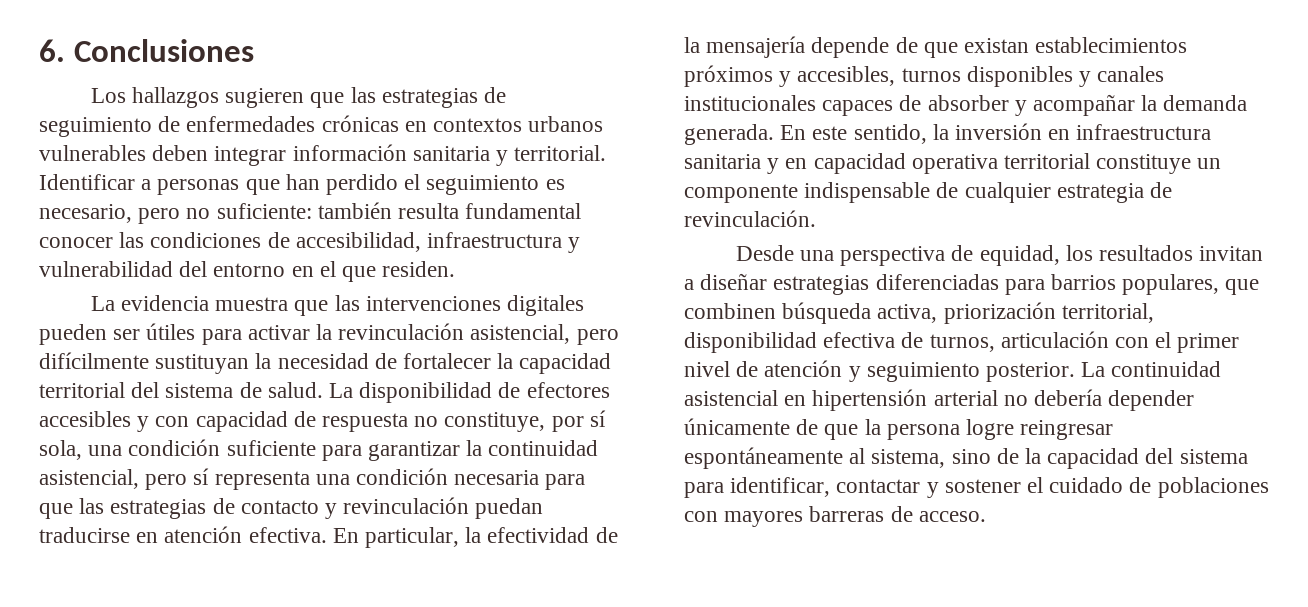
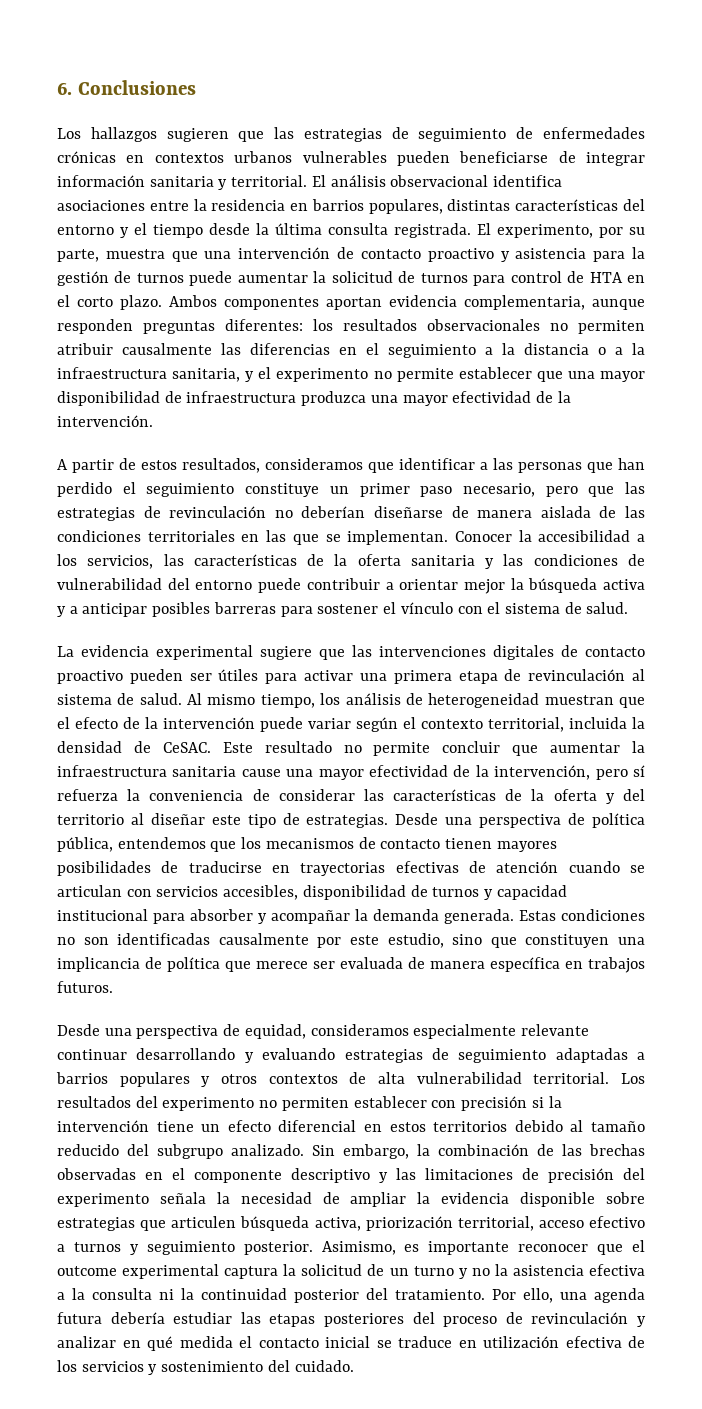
[152,145,209,161] deben -> [396,151,576,166] pueden beneficiarse de
[39,174,152,190] Identificar a -> [311,175,563,187] [57,199,645,214] [57,223,645,238] [57,247,645,262] [57,271,645,286] [57,295,645,310] [57,319,645,334] [57,343,645,358] [57,367,646,382] [57,391,571,406] [57,415,153,427] [57,458,513,473] El análisis observacional identifica asociaciones entre la residencia en barrios populares, distintas características del entorno y el tiempo desde la última consulta registrada. El experimento, por su parte, muestra que una intervención de contacto proactivo y asistencia para la gestión de turnos puede aumentar la solicitud de turnos para control de HTA en el corto plazo. Ambos componentes aportan evidencia complementaria, aunque responden preguntas diferentes: los resultados observacionales no permiten atribuir causalmente las diferencias en el seguimiento a la distancia o a la infraestructura sanitaria, y el experimento no permite establecer que una mayor disponibilidad de infraestructura produzca una mayor efectividad de la intervención. // A partir de estos resultados, consideramos que identificar a las
[545,179,565,190] [39,202,582,224] [39,232,581,253] [39,261,456,282] es necesario, pero no suficiente: también resulta fundamental conocer las condiciones de accesibilidad, infraestructura y vulnerabilidad del entorno en el que residen. -> [245,482,645,497] [57,506,646,521] [57,530,645,545] [57,554,645,569] [57,578,645,594] [57,602,629,617] constituye un primer paso necesario, pero que las estrategias de revinculación no deberían diseñarse de manera aislada de las condiciones territoriales en las que se implementan. Conocer la accesibilidad a los servicios, las características de la oferta sanitaria y las condiciones de vulnerabilidad del entorno puede contribuir a orientar mejor la búsqueda activa y a anticipar posibles barreras para sostener el vínculo con el sistema de salud.
[215,297,289,311] muestra -> [156,645,312,660] experimental sugiere
(585, 305) none -> [561,645,645,657] [57,670,123,684] de contacto proactivo
[316,323,619,345] [39,352,612,374] [39,382,610,403] [39,410,606,432] [39,439,599,461] [39,468,586,490] [39,497,544,519] [39,526,618,548] [684,36,1188,58] [684,65,1165,87] [684,95,922,116] la revinculación asistencial, pero difícilmente sustituyan la necesidad de fortalecer la capacidad territorial del sistema de salud. La disponibilidad de efectores accesibles y con capacidad de respuesta no constituye, por sí sola, una condición suficiente para garantizar la continuidad asistencial, pero sí representa una condición necesaria para que las estrategias de contacto y revinculación puedan traducirse en atención efectiva. En particular, la efectividad de la mensajería depende de que existan establecimientos próximos y accesibles, turnos disponibles y canales institucionales capaces de -> [359,669,645,684] [57,693,646,708] [57,717,645,732] [57,741,645,756] [57,765,645,780] [57,789,645,804] [57,813,646,828] [57,837,557,852] [57,861,645,876] [57,885,567,900] [57,909,185,924] una primera etapa de revinculación al sistema de salud. Al mismo tiempo, los análisis de heterogeneidad muestran que el efecto de la intervención puede variar según el contexto territorial, incluida la densidad de CeSAC. Este resultado no permite concluir que aumentar la infraestructura sanitaria cause una mayor efectividad de la intervención, pero sí refuerza la conveniencia de considerar las características de la oferta y del territorio al diseñar este tipo de estrategias. Desde una perspectiva de política pública, entendemos que los mecanismos de contacto tienen mayores posibilidades de traducirse en trayectorias efectivas de atención cuando se articulan con servicios accesibles, disponibilidad de turnos y capacidad institucional para
[780,123,1212,144] [684,153,1222,174] [684,182,1173,203] [684,210,816,227] En este sentido, la inversión en infraestructura sanitaria y en capacidad operativa territorial constituye un componente indispensable de cualquier estrategia de revinculación. -> [519,909,645,921] [57,933,646,948] [57,957,645,973] [57,981,113,993] Estas condiciones no son identificadas causalmente por este estudio, sino que constituyen una implicancia de política que merece ser evaluada de manera específica en trabajos futuros.
[1065,245,1264,261] [684,273,1260,295] [684,302,1154,324] [684,331,1240,353] [684,360,1222,382] [684,389,1195,411] [684,418,1114,440] [684,447,1248,469] [684,477,1269,498] [684,506,986,527] los resultados invitan a diseñar estrategias diferenciadas para barrios populares, que combinen búsqueda activa, priorización territorial, disponibilidad efectiva de turnos, articulación con el primer nivel de atención y seguimiento posterior. La continuidad asistencial en hipertensión arterial no debería depender únicamente de que la persona logre reingresar espontáneamente al sistema, sino de la capacidad del sistema para identificar, contactar y sostener el cuidado de poblaciones con mayores barreras de acceso. -> [310,1024,590,1039] [57,1048,645,1063] [56,1072,645,1087] [57,1096,562,1111] [57,1120,646,1132] [57,1144,645,1159] [57,1168,645,1183] [57,1192,646,1207] [57,1216,645,1231] [57,1240,645,1255] [57,1264,645,1279] [57,1288,645,1303] [57,1312,647,1327] [57,1336,645,1351] [57,1360,354,1375] consideramos especialmente relevante continuar desarrollando y evaluando estrategias de seguimiento adaptadas a barrios populares y otros contextos de alta vulnerabilidad territorial. Los resultados del experimento no permiten establecer con precisión si la intervención tiene un efecto diferencial en estos territorios debido al tamaño reducido del subgrupo analizado. Sin embargo, la combinación de las brechas observadas en el componente descriptivo y las limitaciones de precisión del experimento señala la necesidad de ampliar la evidencia disponible sobre estrategias que articulen búsqueda activa, priorización territorial, acceso efectivo a turnos y seguimiento posterior. Asimismo, es importante reconocer que el outcome experimental captura la solicitud de un turno y no la asistencia efectiva a la consulta ni la continuidad posterior del tratamiento. Por ello, una agenda futura debería estudiar las etapas posteriores del proceso de revinculación y analizar en qué medida el contacto inicial se traduce en utilización efectiva de los servicios y sostenimiento del cuidado.

